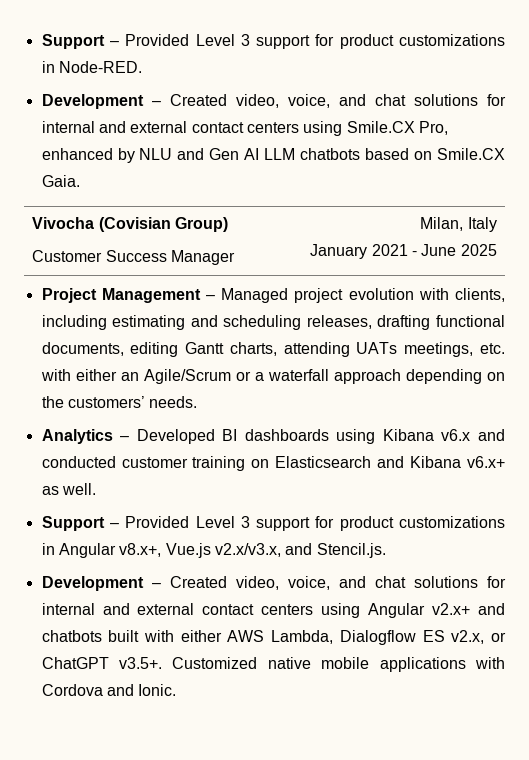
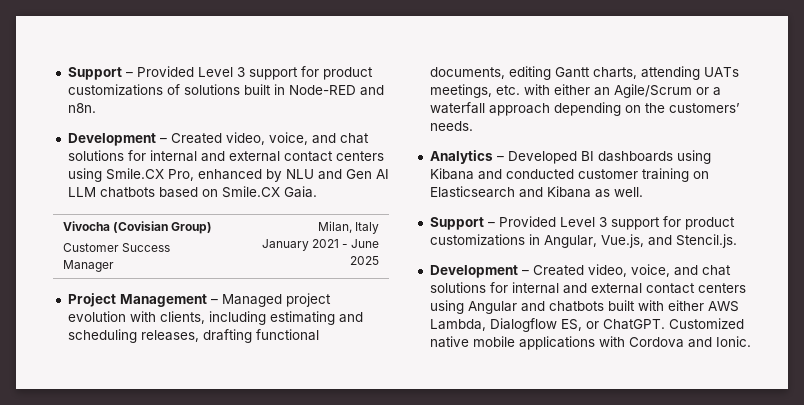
[41,34,506,49] [41,61,142,73] Support – Provided Level 3 support for product customizations in Node-RED. -> [67,66,373,80] [67,84,384,96] [67,103,96,113] Support – Provided Level 3 support for product customizations of solutions built in Node-RED and n8n.
[441,429,471,441] v6.x -> (474, 174) none
[467,456,505,468] v6.x+ -> (591, 192) none
[58,543,281,558] Angular v8.x+, Vue.js v2.x/v3.x, -> [543,234,644,248] Angular, Vue.js,
[432,603,471,615] v2.x+ -> (517, 307) none
[422,630,506,644] [41,657,162,669] ES v2.x, or ChatGPT v3.5+. -> [560,319,665,331] ES, or ChatGPT.

